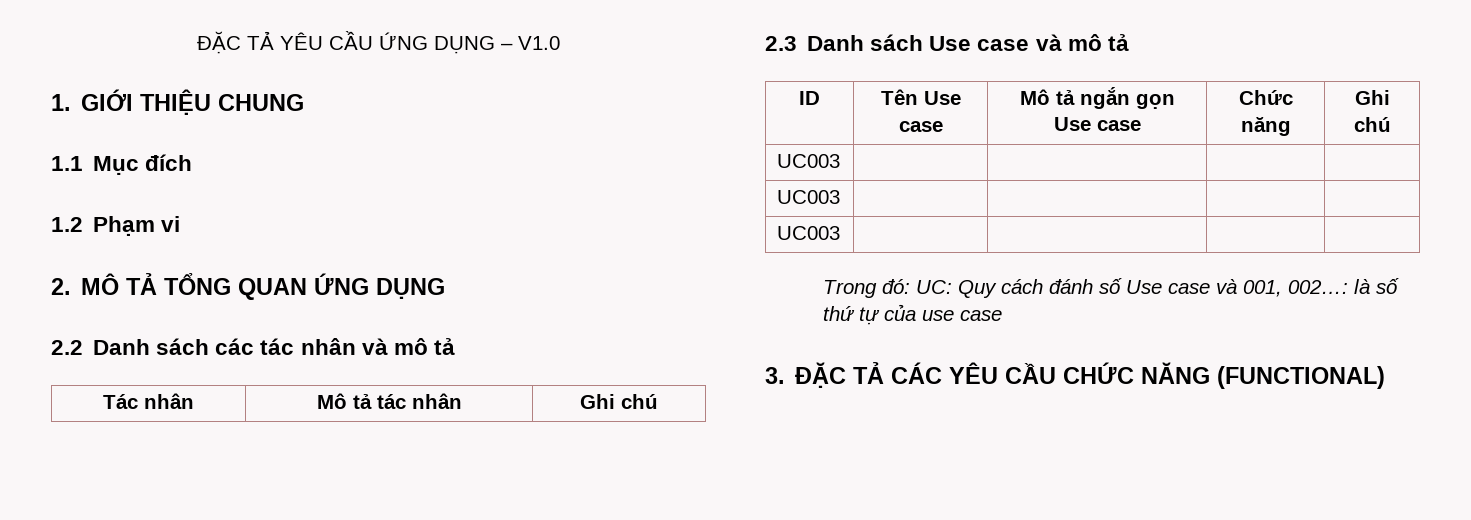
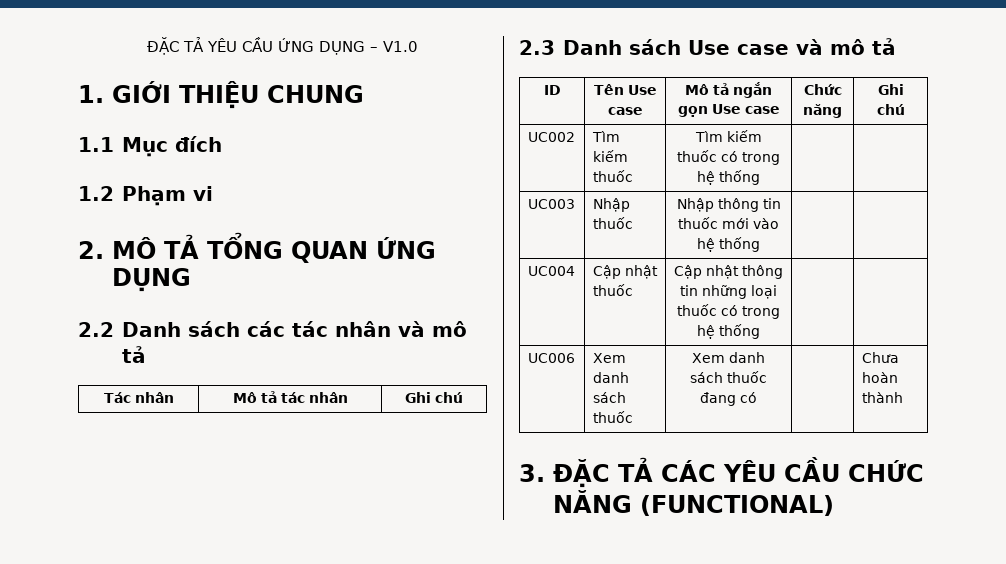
[777,154,841,168] [777,190,841,204] [777,226,841,240] [822,278,1399,298] [822,304,1002,325] UC003 | | | | // UC003 | | | | // UC003 | | | | // Trong đó: UC: Quy cách đánh số Use case và 001, 002…: là số thứ tự của use case -> [527,132,575,142] [591,131,620,142] [592,150,628,162] [592,170,633,182] [694,130,762,142] [677,150,780,165] [697,170,760,185] [527,199,575,209] [592,198,630,212] [592,217,633,229] [676,198,781,212] [678,217,779,229] [697,237,760,252] [527,266,575,276] [592,265,658,279] [592,284,633,296] [674,265,783,279] [680,285,777,299] [677,304,780,319] [697,324,760,339] [527,353,575,363] [592,353,626,363] [592,372,629,383] [592,392,626,403] [592,411,633,423] [692,352,765,363] [690,371,767,383] [700,392,757,406] [861,352,899,363] [861,372,898,383] [861,392,903,403] UC002 | Tìm kiếm thuốc | Tìm kiếm thuốc có trong hệ thống | | // UC003 | Nhập thuốc | Nhập thông tin thuốc mới vào hệ thống | | // UC004 | Cập nhật thuốc | Cập nhật thông tin những loại thuốc có trong hệ thống | | // UC006 | Xem danh sách thuốc | Xem danh sách thuốc đang có | | Chưa hoàn thành

